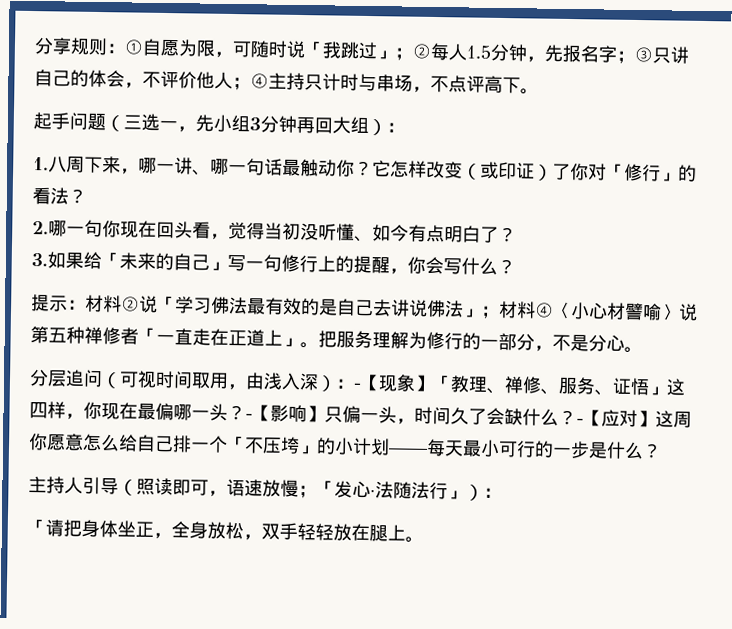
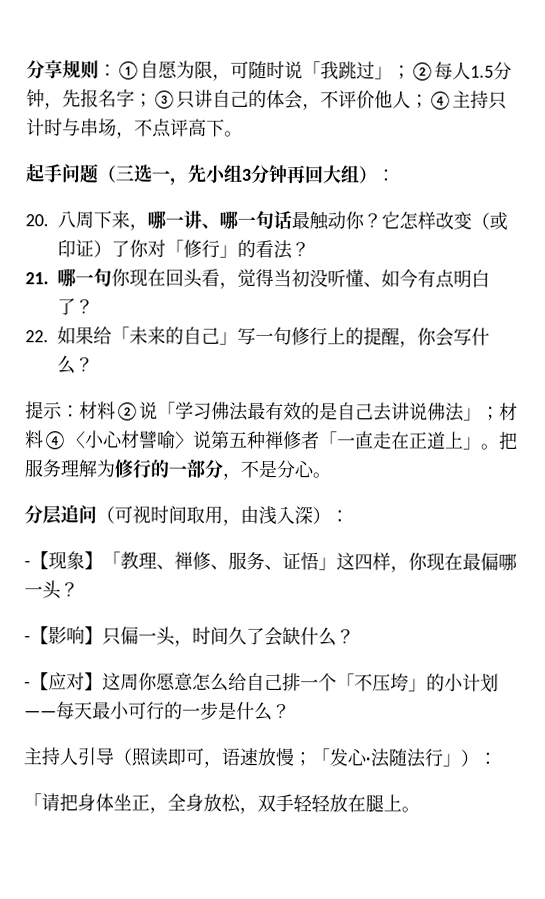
[33,157,49,171] 1. -> [25,214,49,227] 20.
[32,221,49,235] 2. -> [25,272,49,285] 21.
[31,253,48,267] 3. -> [25,330,49,343] 22.
(355, 383) none -> (349, 516) //
(246, 412) none -> (79, 589) //
(577, 417) none -> (355, 636) //

